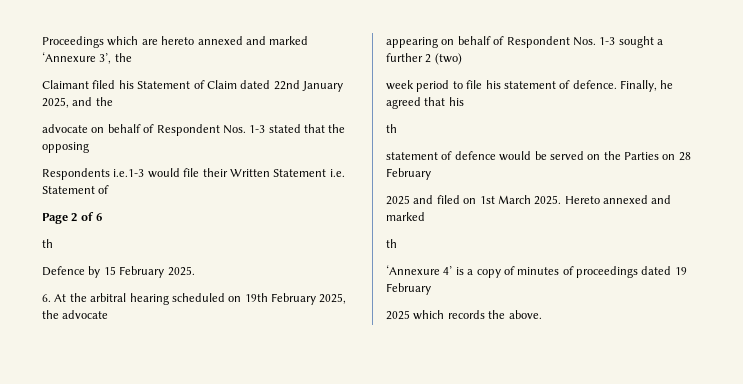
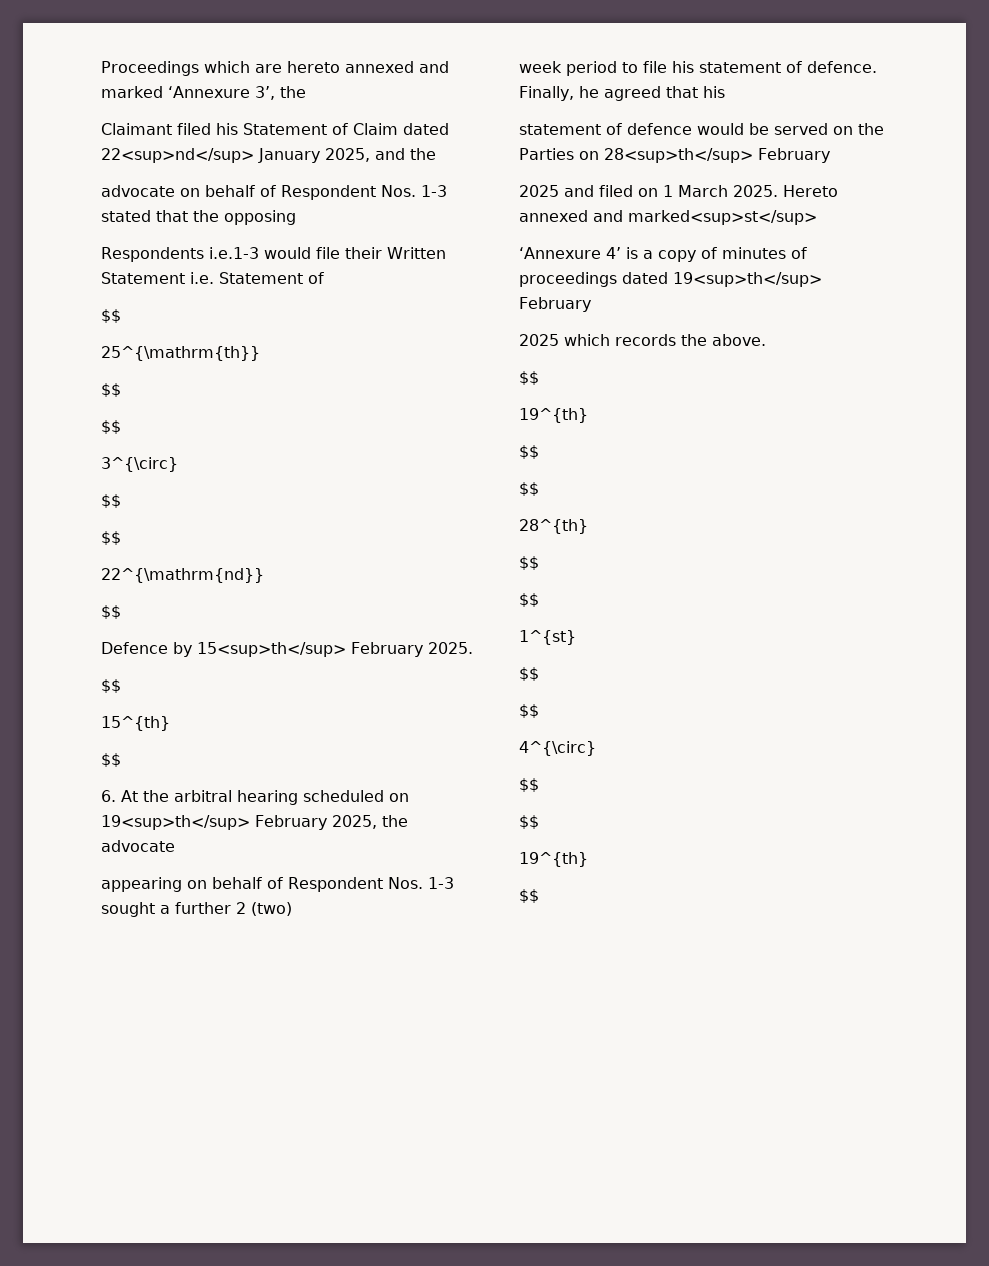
[273,80,300,90] 22nd -> [101,148,254,163] 22<sup>nd</sup>
[42,212,103,224] [42,239,53,248] Page 2 of 6 // th -> [101,309,121,323] [101,346,260,361] [101,383,121,397] [101,420,121,434] [101,457,178,472] [101,494,121,508] [101,531,121,545] [101,568,264,583] [101,605,121,619] $$ // 25^{\mathrm{th}} // $$ // $$ // 3^{\circ} // $$ // $$ // 22^{\mathrm{nd}} // $$
[103,266,116,275] 15 -> [197,642,346,657] 15<sup>th</sup>
(195, 271) none -> [101,679,121,693] [101,716,170,731] [101,753,121,767] // $$ // 15^{th} // $$
[244,293,268,302] 19th -> [101,815,250,830] 19<sup>th</sup>
[386,124,397,133] // th -> (725, 92) none
[678,152,691,161] 28 -> [604,148,753,163] 28<sup>th</sup>
[479,196,495,204] 1st -> [663,185,673,197] 1
[386,212,425,221] [386,239,397,248] marked // th -> [628,210,817,225] marked<sup>st</sup>
[674,267,687,275] 19 -> [673,272,822,287] 19<sup>th</sup>
(542, 314) none -> [519,371,539,385] [519,408,588,423] [519,445,539,459] [519,482,539,496] [519,519,588,534] [519,556,539,570] [519,593,539,607] [519,630,576,645] [519,667,539,681] [519,704,539,718] [519,741,596,756] [519,778,539,792] [519,815,539,829] [519,852,588,867] [519,889,539,903] // $$ // 19^{th} // $$ // $$ // 28^{th} // $$ // $$ // 1^{st} // $$ // $$ // 4^{\circ} // $$ // $$ // 19^{th} // $$

